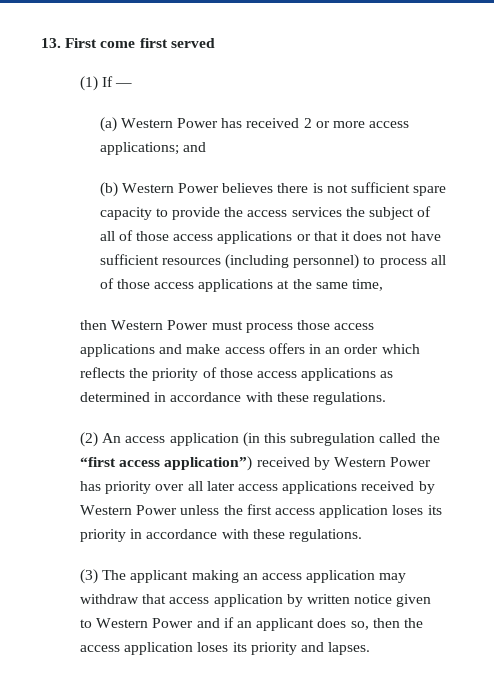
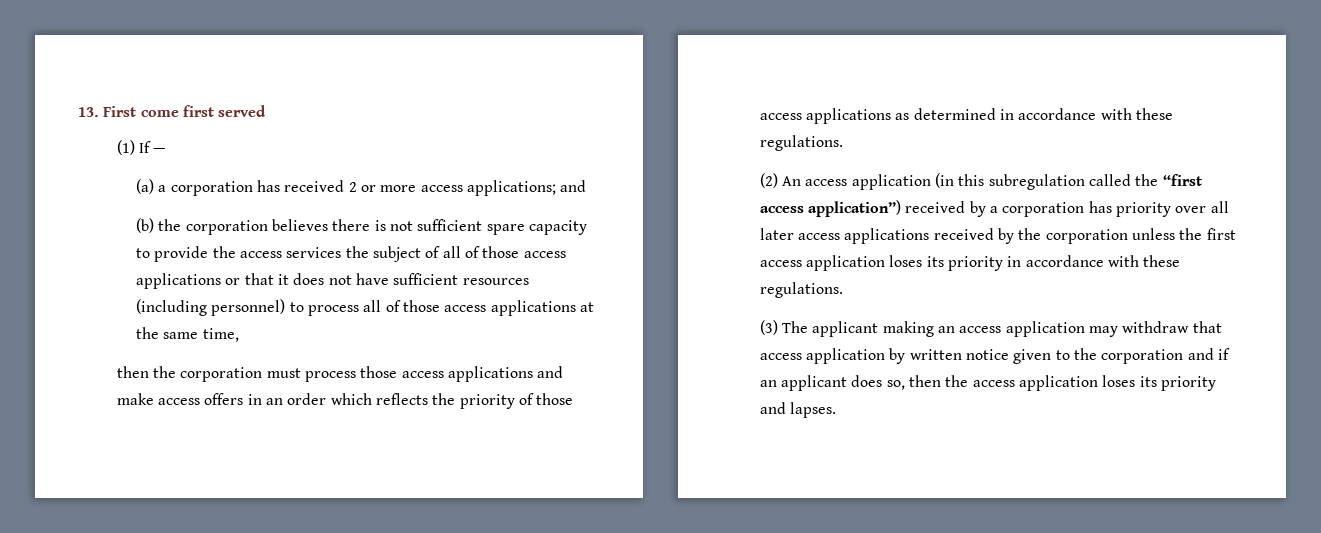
[120,118,219,128] Western Power -> [158,181,253,196] a corporation
[121,183,220,193] Western Power -> [158,219,268,235] the corporation
[111,320,209,330] Western Power -> [152,366,263,382] the corporation
[334,457,432,467] Western Power -> [989,202,1085,217] a corporation
[80,505,178,515] Western Power -> [1018,228,1128,244] the corporation
[96,618,194,628] Western Power -> [1073,348,1184,364] the corporation

